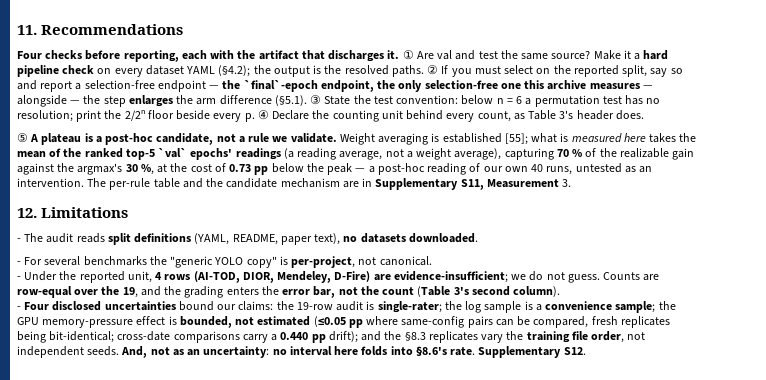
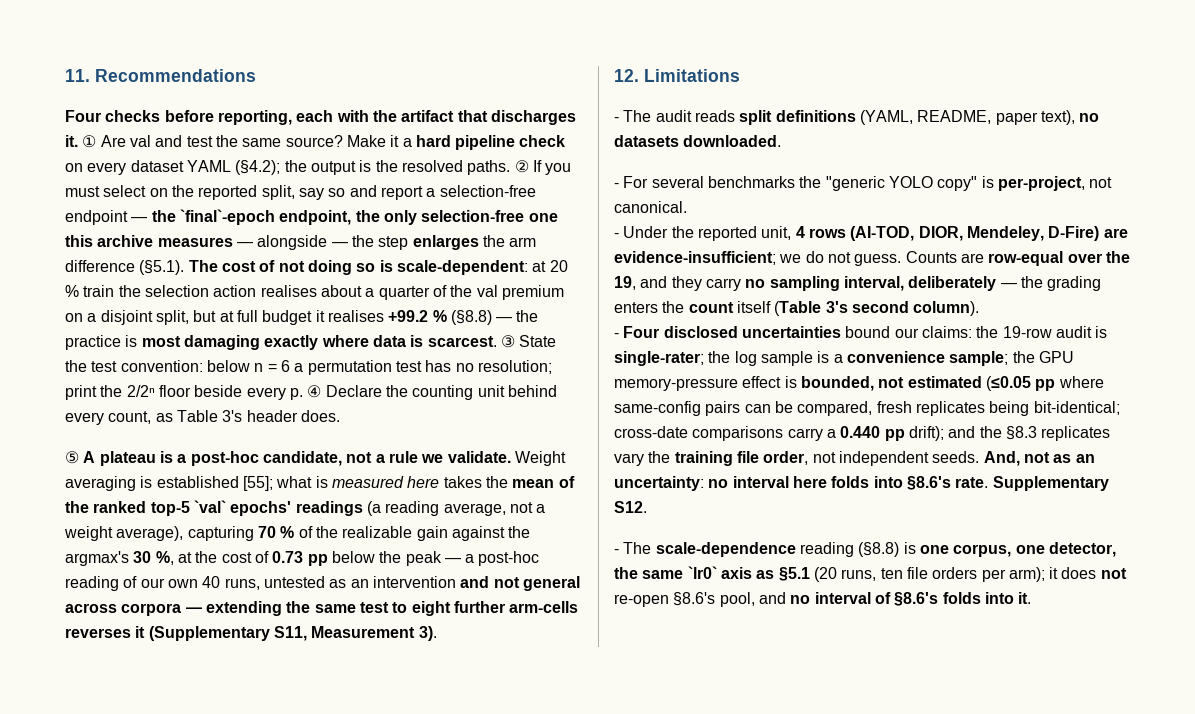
(307, 100) none -> [188,260,568,275] [65,285,564,300] [65,310,539,325] [65,335,497,350] The cost of not doing so is scale-dependent: at 20 % train the selection action realises about a quarter of the val premium on a disjoint split, but at full budget it realises +99.2 % (§8.8) — the practice is most damaging exactly where data is scarcest.
[17,178,459,190] intervention. The per-rule table and the candidate mechanism are in Supplementary -> [372,576,580,591] [65,601,579,616] [65,626,270,641] intervention and not general across corpora — extending the same test to eight further arm-cells reverses it (Supplementary
[562,179,572,187] 3. -> [418,626,437,641] 3).
[164,286,415,298] the grading enters the error bar, not the count -> [671,276,1102,291] [614,301,771,313] they carry no sampling interval, deliberately — the grading enters the count itself
(586, 351) none -> [614,542,1116,557] [614,566,1127,582] [614,592,1032,607] // - The scale-dependence reading (§8.8) is one corpus, one detector, the same `lr0` axis as §5.1 (20 runs, ten file orders per arm); it does not re-open §8.6's pool, and no interval of §8.6's folds into it.

